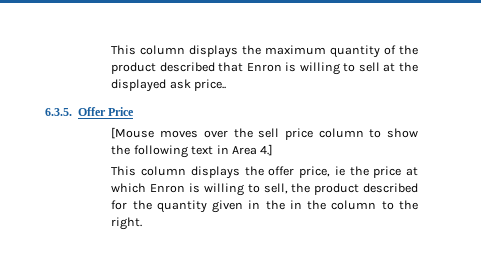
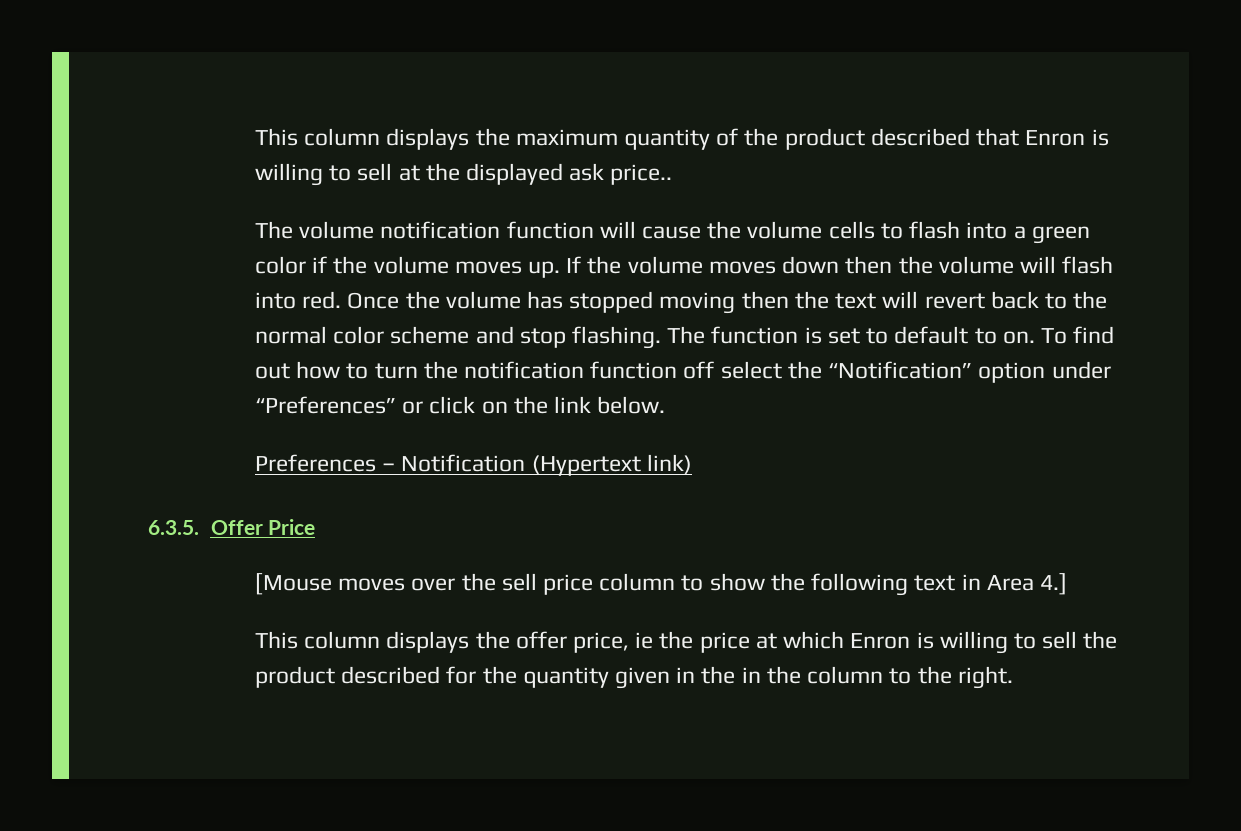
(227, 85) none -> [254,221,1090,244] [254,256,1114,278] [254,291,1108,314] [254,326,1115,349] [254,361,1111,383] [254,396,666,414] [254,454,692,476] // The volume notification function will cause the volume cells to flash into a green color if the volume moves up. If the volume moves down then the volume will flash into red. Once the volume has stopped moving then the text will revert back to the normal color scheme and stop flashing. The function is set to default to on. To find out how to turn the notification function off select the “Notification” option under “Preferences” or click on the link below. // Preferences – Notification (Hypertext link)
[263,183,288,194] sell, -> [1042,631,1078,649] sell

